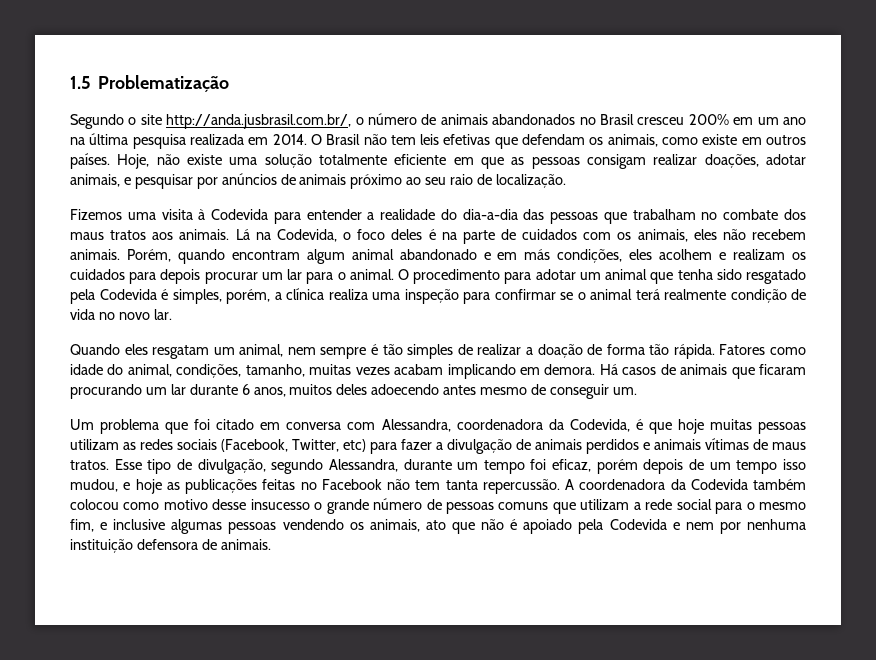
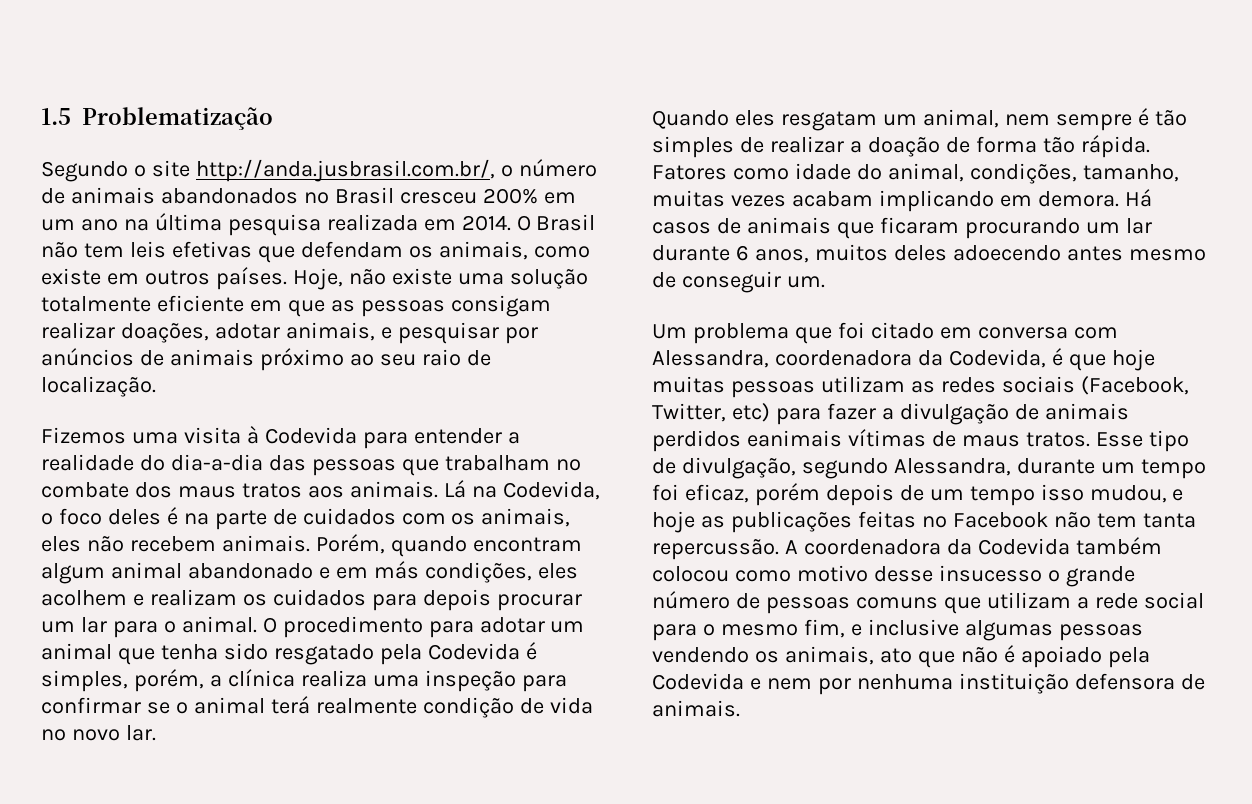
[642,439,701,450] e animais -> [746,430,842,447] eanimais

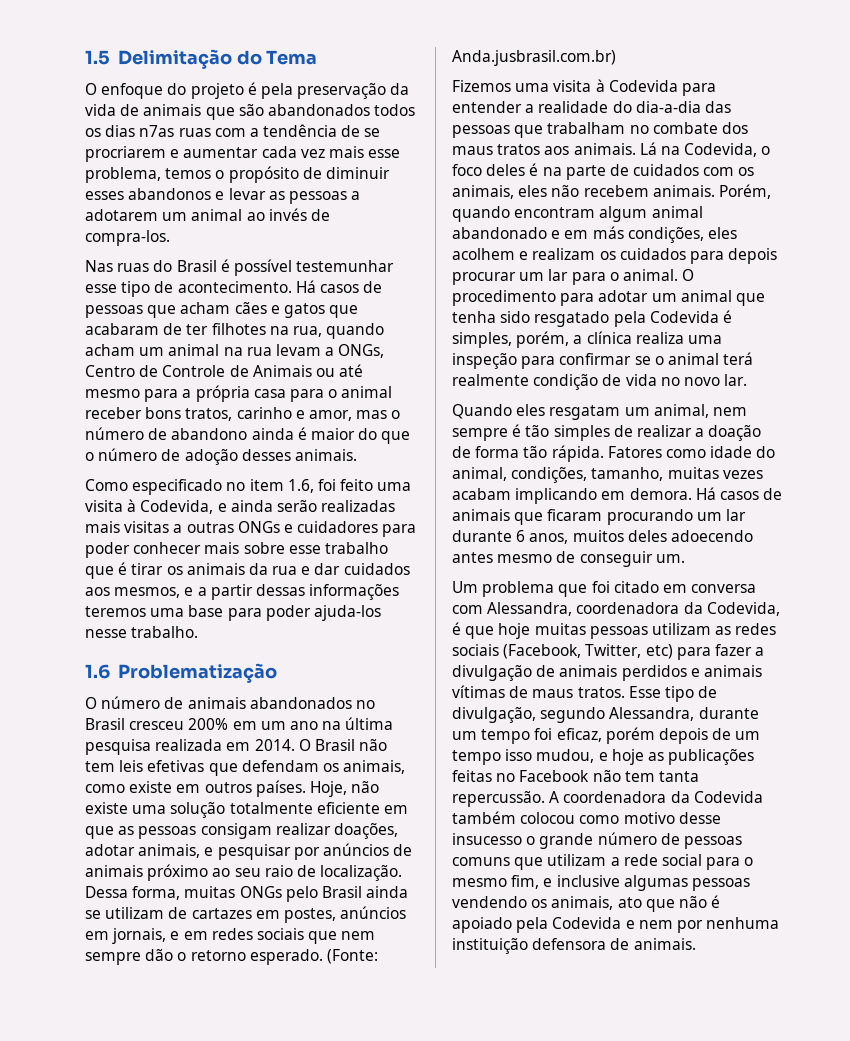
[82,107,273,130] [41,159,513,182] Problematização // Segundo o site http://anda.jusbrasil.com.br/, o -> [117,49,318,69] [85,82,410,99] [85,104,416,120] [85,124,381,137] [85,146,401,162] [85,166,390,183] [85,188,361,204] [85,208,330,221] [85,230,170,246] [85,259,395,276] [85,280,383,297] [85,302,359,318] [85,323,385,339] [85,344,385,358] [85,364,364,377] [85,385,393,402] [85,407,401,421] [85,427,411,444] [85,448,357,465] [85,479,412,495] [85,499,396,514] [85,521,417,537] [85,542,388,558] [85,562,410,579] [85,584,400,600] [85,605,381,621] [85,626,199,638] [85,663,277,683] [85,697,97,709] Delimitação do Tema // O enfoque do projeto é pela preservação da vida de animais que são abandonados todos os dias n7as ruas com a tendência de se procriarem e aumentar cada vez mais esse problema, temos o propósito de diminuir esses abandonos e levar as pessoas a adotarem um animal ao invés de compra-los. // Nas ruas do Brasil é possível testemunhar esse tipo de acontecimento. Há casos de pessoas que acham cães e gatos que acabaram de ter filhotes na rua, quando acham um animal na rua levam a ONGs, Centro de Controle de Animais ou até mesmo para a própria casa para o animal receber bons tratos, carinho e amor, mas o número de abandono ainda é maior do que o número de adoção desses animais. // Como especificado no item 1.6, foi feito uma visita à Codevida, e ainda serão realizadas mais visitas a outras ONGs e cuidadores para poder conhecer mais sobre esse trabalho que é tirar os animais da rua e dar cuidados aos mesmos, e a partir dessas informações teremos uma base para poder ajuda-los nesse trabalho. // 1.6 Problematização // O
(156, 386) none -> [85,886,409,902] [85,906,407,923] [85,928,376,944] [85,949,378,965] [452,50,616,66] Dessa forma, muitas ONGs pelo Brasil ainda se utilizam de cartazes em postes, anúncios em jornais, e em redes sociais que nem sempre dão o retorno esperado. (Fonte: Anda.jusbrasil.com.br)
[746,430,842,447] eanimais -> [690,665,762,677] e animais

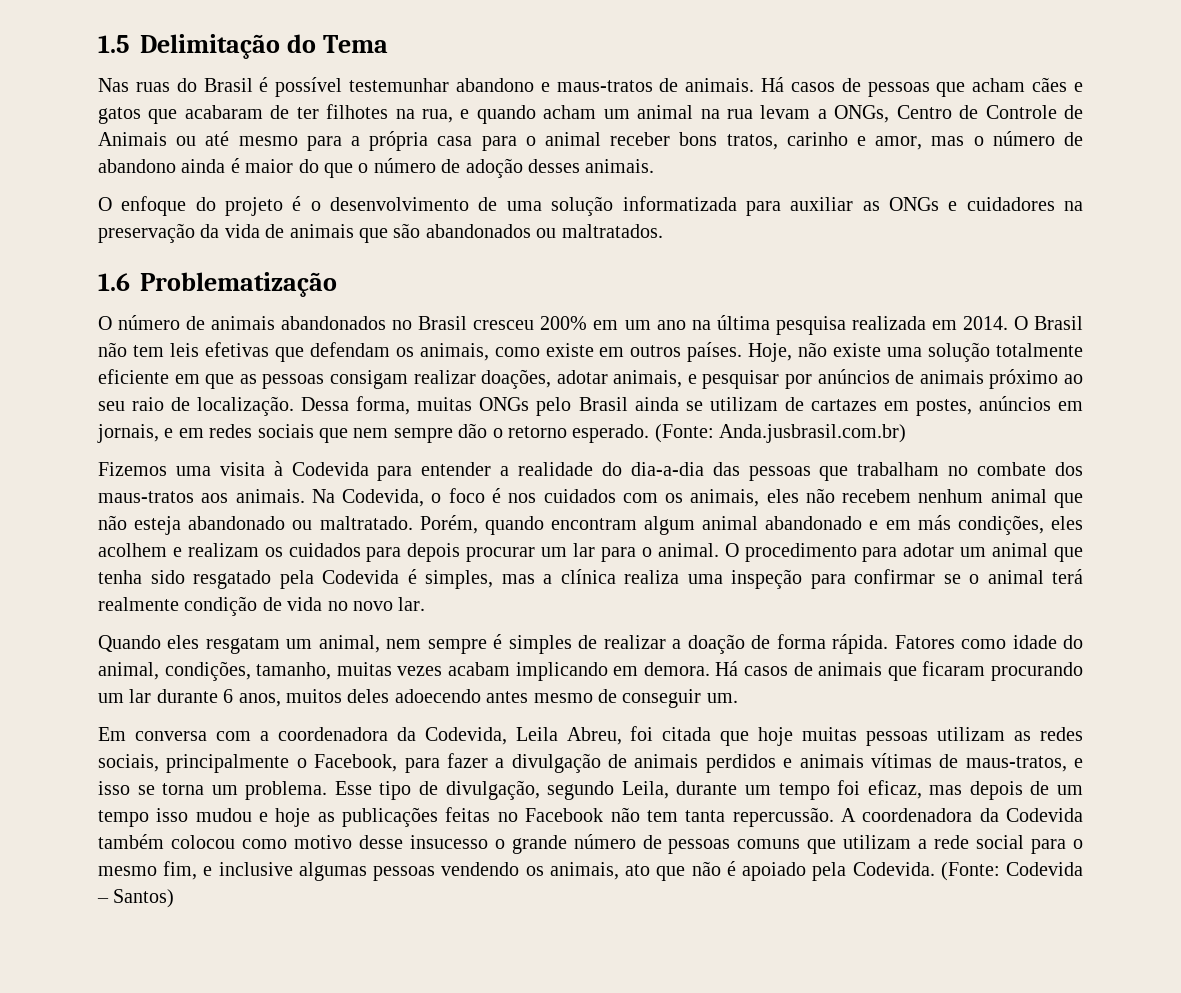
[85,82,410,99] [85,104,416,120] [85,124,381,137] [85,146,401,162] [85,166,390,183] [85,188,361,204] [85,208,330,221] [85,230,170,246] // O enfoque do projeto é pela preservação da vida de animais que são abandonados todos os dias n7as ruas com a tendência de se procriarem e aumentar cada vez mais esse problema, temos o propósito de diminuir esses abandonos e levar as pessoas a adotarem um animal ao invés de compra-los. -> (388, 44) none
[85,281,292,297] esse tipo de acontecimento. -> [455,78,755,92] abandono e maus-tratos de animais.
(322, 331) none -> [460,109,470,119] e
[85,479,412,495] [85,499,396,514] [85,521,417,537] [85,542,388,558] [85,562,410,579] [85,584,400,600] [85,605,381,621] [85,626,199,638] Como especificado no item 1.6, foi feito uma visita à Codevida, e ainda serão realizadas mais visitas a outras ONGs e cuidadores para poder conhecer mais sobre esse trabalho que é tirar os animais da rua e dar cuidados aos mesmos, e a partir dessas informações teremos uma base para poder ajuda-los nesse trabalho. -> [98,196,1084,216] [98,223,663,243] O enfoque do projeto é o desenvolvimento de uma solução informatizada para auxiliar as ONGs e cuidadores na preservação da vida de animais que são abandonados ou maltratados.
[452,142,771,157] [452,163,629,180] maus tratos aos animais. Lá na Codevida, o foco deles é na parte de -> [98,488,537,507] maus-tratos aos animais. Na Codevida, o foco é nos
[652,185,715,197] animais. -> [918,489,1084,508] [98,515,413,535] nenhum animal que não esteja abandonado ou maltratado.
[516,331,570,348] porém, -> [501,574,535,584] mas
[525,425,550,437] tão -> (503, 641) none
[523,446,548,458] tão -> (826, 641) none
[452,581,687,597] Um problema que foi citado em -> [98,727,126,741] Em
[487,602,573,616] Alessandra, -> [259,731,269,741] a
[452,622,461,635] é -> [515,726,712,745] Leila Abreu, foi citada
[452,644,673,659] sociais (Facebook, Twitter, etc) -> [98,754,398,773] sociais, principalmente o Facebook,
[532,687,625,698] maus tratos. -> [965,756,1083,772] [98,781,328,800] maus-tratos, e isso se torna um problema.
[609,707,695,721] Alessandra, -> [621,781,669,799] Leila,
[605,727,655,744] porém -> [929,785,963,795] mas
[536,749,595,763] mudou, -> [195,808,252,822] mudou
[552,917,780,933] [452,938,696,954] Codevida e nem por nenhuma instituição defensora de animais. -> [852,862,1083,881] [97,889,175,908] Codevida. (Fonte: Codevida – Santos)

